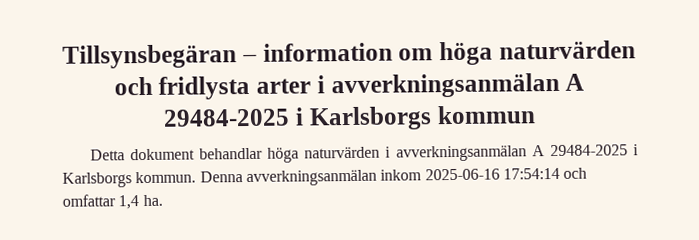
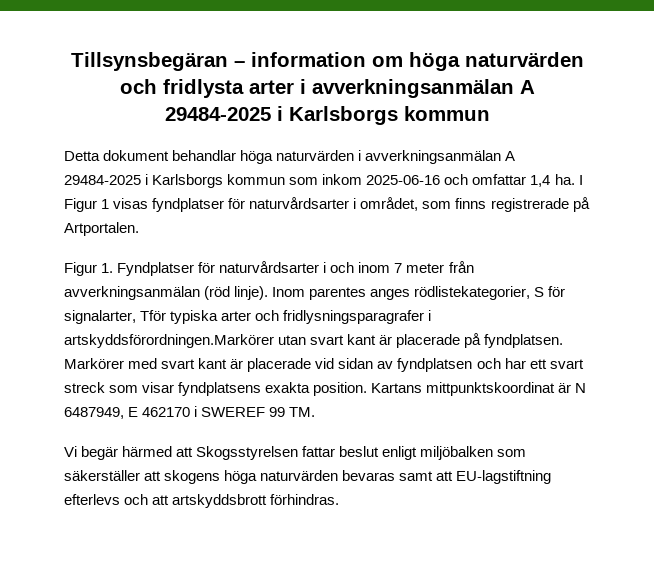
[135,169,377,187] kommun. Denna avverkningsanmälan -> [227,174,319,185] kommun som
[502,167,560,180] 17:54:14 -> (441, 180) none
(163, 200) none -> [578,175,583,185] [64,197,590,212] [64,222,139,236] [64,261,474,276] [64,286,566,300] [64,310,432,324] [64,333,564,348] [64,358,584,372] [64,382,587,396] [64,406,316,419] [64,446,527,460] [64,470,552,484] [64,494,340,508] I Figur 1 visas fyndplatser för naturvårdsarter i området, som finns registrerade på Artportalen. // Figur 1. Fyndplatser för naturvårdsarter i och inom 7 meter från avverkningsanmälan (röd linje). Inom parentes anges rödlistekategorier, S för signalarter, Tför typiska arter och fridlysningsparagrafer i artskyddsförordningen.Markörer utan svart kant är placerade på fyndplatsen. Markörer med svart kant är placerade vid sidan av fyndplatsen och har ett svart streck som visar fyndplatsens exakta position. Kartans mittpunktskoordinat är N 6487949, E 462170 i SWEREF 99 TM. // Vi begär härmed att Skogsstyrelsen fattar beslut enligt miljöbalken som säkerställer att skogens höga naturvärden bevaras samt att EU-lagstiftning efterlevs och att artskyddsbrott förhindras.

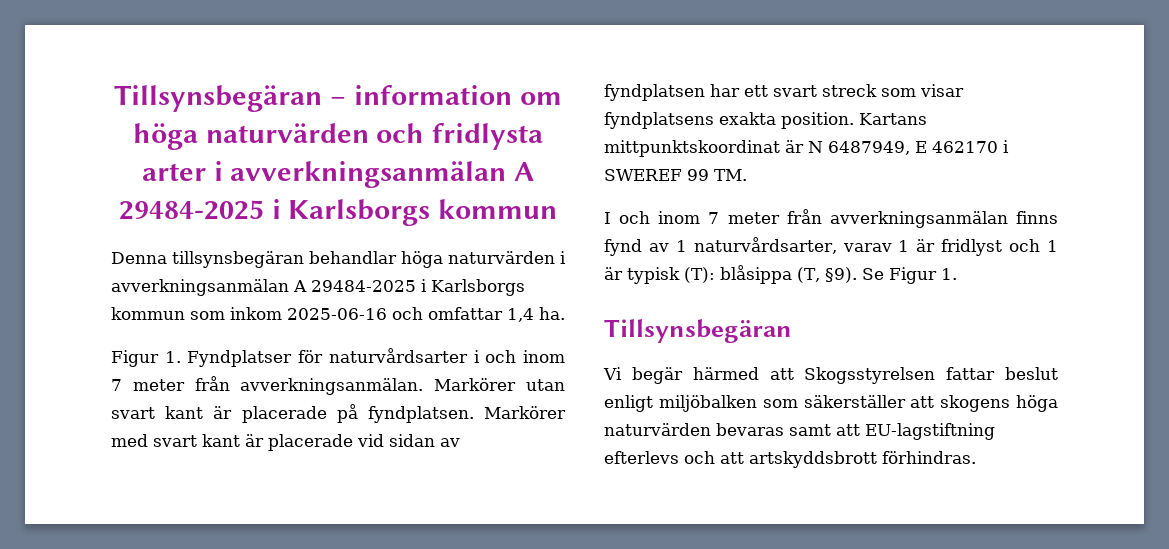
[64,150,170,161] Detta dokument -> [111,251,304,268] Denna tillsynsbegäran
[578,175,583,185] [64,197,590,212] [64,222,139,236] I Figur 1 visas fyndplatser för naturvårdsarter i området, som finns registrerade på Artportalen. -> (565, 313) none
[64,286,566,300] [64,310,432,324] [64,334,274,348] avverkningsanmälan (röd linje). Inom parentes anges rödlistekategorier, S för signalarter, Tför typiska arter och fridlysningsparagrafer i artskyddsförordningen.Markörer -> [240,378,517,395] avverkningsanmälan. Markörer
[476,358,501,369] och -> (705, 92) none
(316, 412) none -> [604,209,1058,228] [604,237,1058,256] [604,265,957,284] [604,319,792,343] // I och inom 7 meter från avverkningsanmälan finns fynd av 1 naturvårdsarter, varav 1 är fridlyst och 1 är typisk (T): blåsippa (T, §9). Se Figur 1. // Tillsynsbegäran

